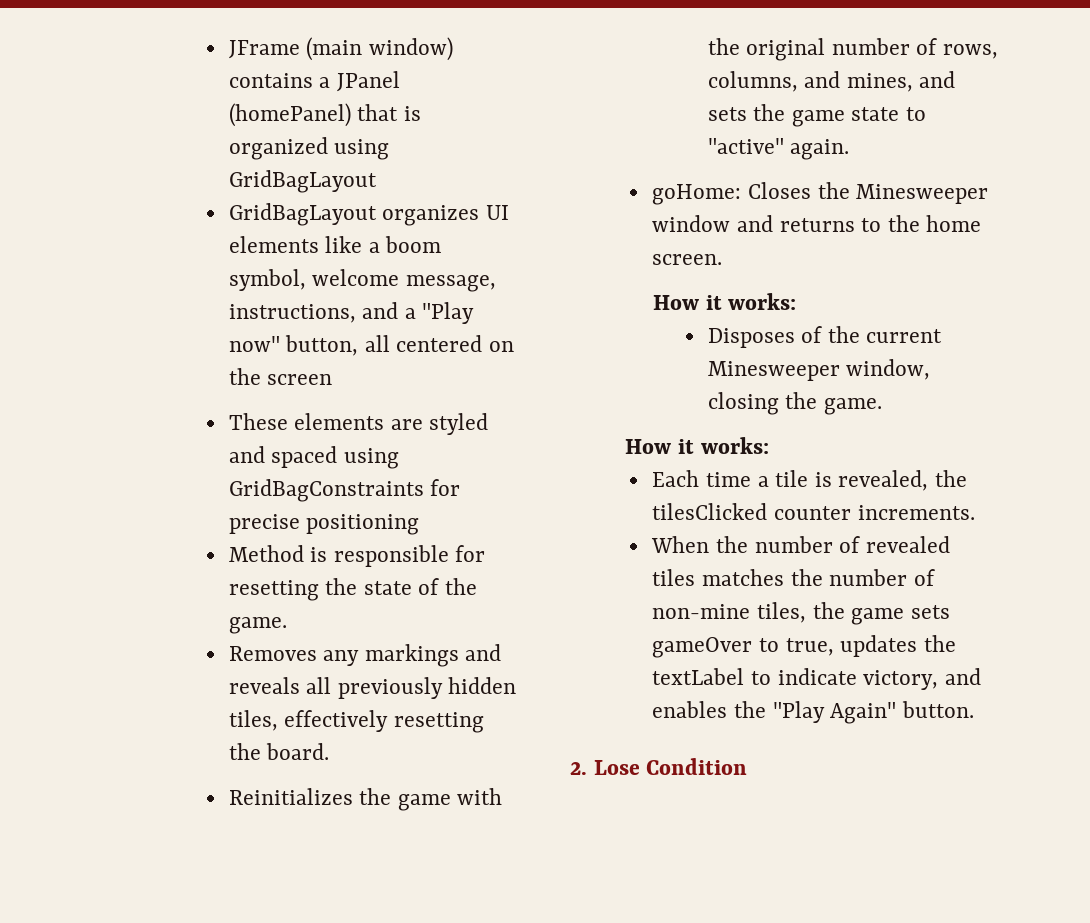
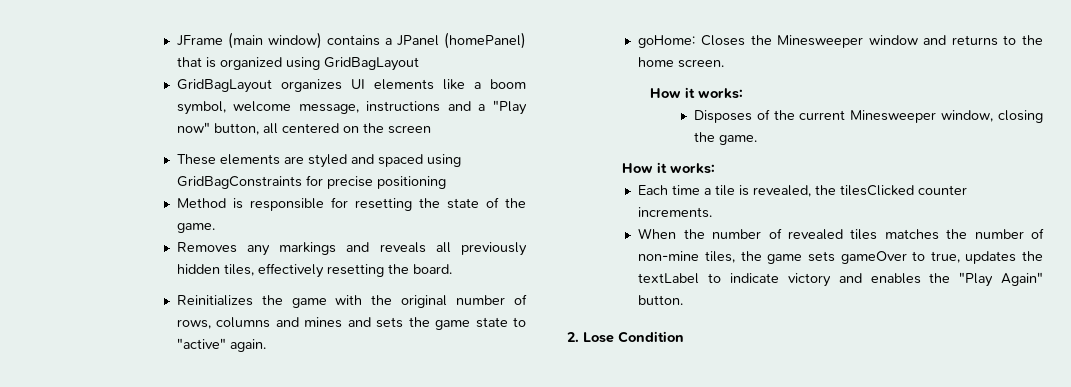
[228,304,356,323] instructions, -> [366,101,441,112] instructions
[707,71,913,92] columns, and mines, -> [216,317,343,328] columns and mines
[863,670,939,690] victory, -> [787,273,831,287] victory

